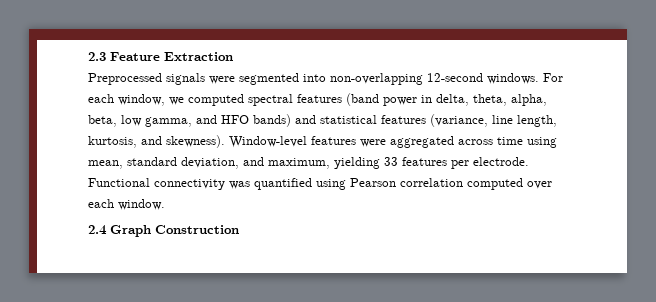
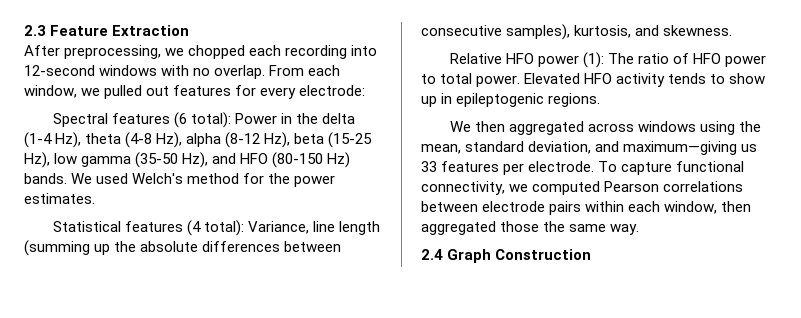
[88,73,563,85] [88,93,547,106] [88,114,557,127] [88,135,557,148] Preprocessed signals were segmented into non-overlapping 12-second windows. For each window, we computed spectral features (band power in delta, theta, alpha, beta, low gamma, and HFO bands) and statistical features (variance, line length, kurtosis, and skewness). Window-level features were aggregated across time using -> [24,45,378,59] [24,65,341,79] [24,85,366,99] [52,112,355,128] [24,132,373,148] [24,152,351,168] [24,173,336,187] [24,193,95,204] [52,220,380,236] [24,240,342,256] [421,24,733,40] [449,52,767,68] [421,73,766,87] [421,93,601,107] [449,121,761,135] After preprocessing, we chopped each recording into 12-second windows with no overlap. From each window, we pulled out features for every electrode: // Spectral features (6 total): Power in the delta (1-4 Hz), theta (4-8 Hz), alpha (8-12 Hz), beta (15-25 Hz), low gamma (35-50 Hz), and HFO (80-150 Hz) bands. We used Welch's method for the power estimates. // Statistical features (4 total): Variance, line length (summing up the absolute differences between consecutive samples), kurtosis, and skewness. // Relative HFO power (1): The ratio of HFO power to total power. Elevated HFO activity tends to show up in epileptogenic regions. // We then aggregated across windows using the
[268,157,380,169] maximum, yielding -> [623,141,758,155] maximum—giving us
[88,178,552,190] [88,199,165,210] Functional connectivity was quantified using Pearson correlation computed over each window. -> [598,161,745,175] [421,181,744,195] [421,201,752,215] [421,221,640,235] To capture functional connectivity, we computed Pearson correlations between electrode pairs within each window, then aggregated those the same way.

